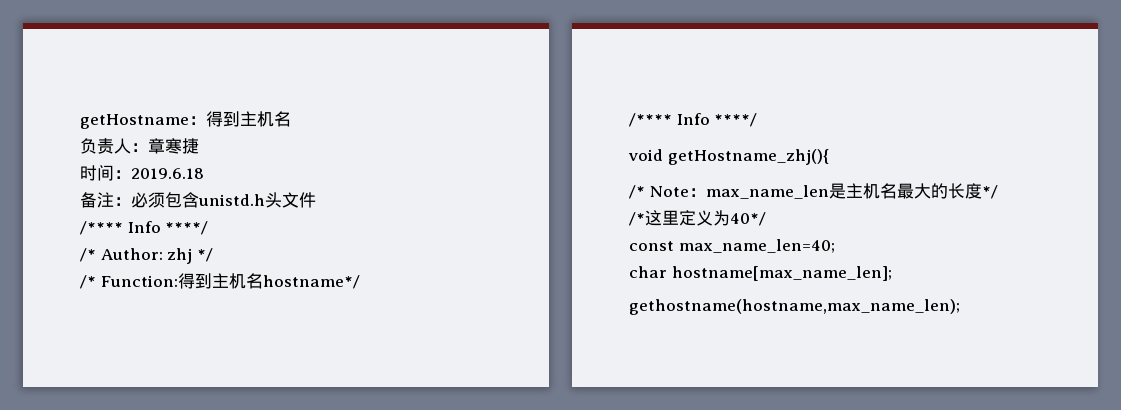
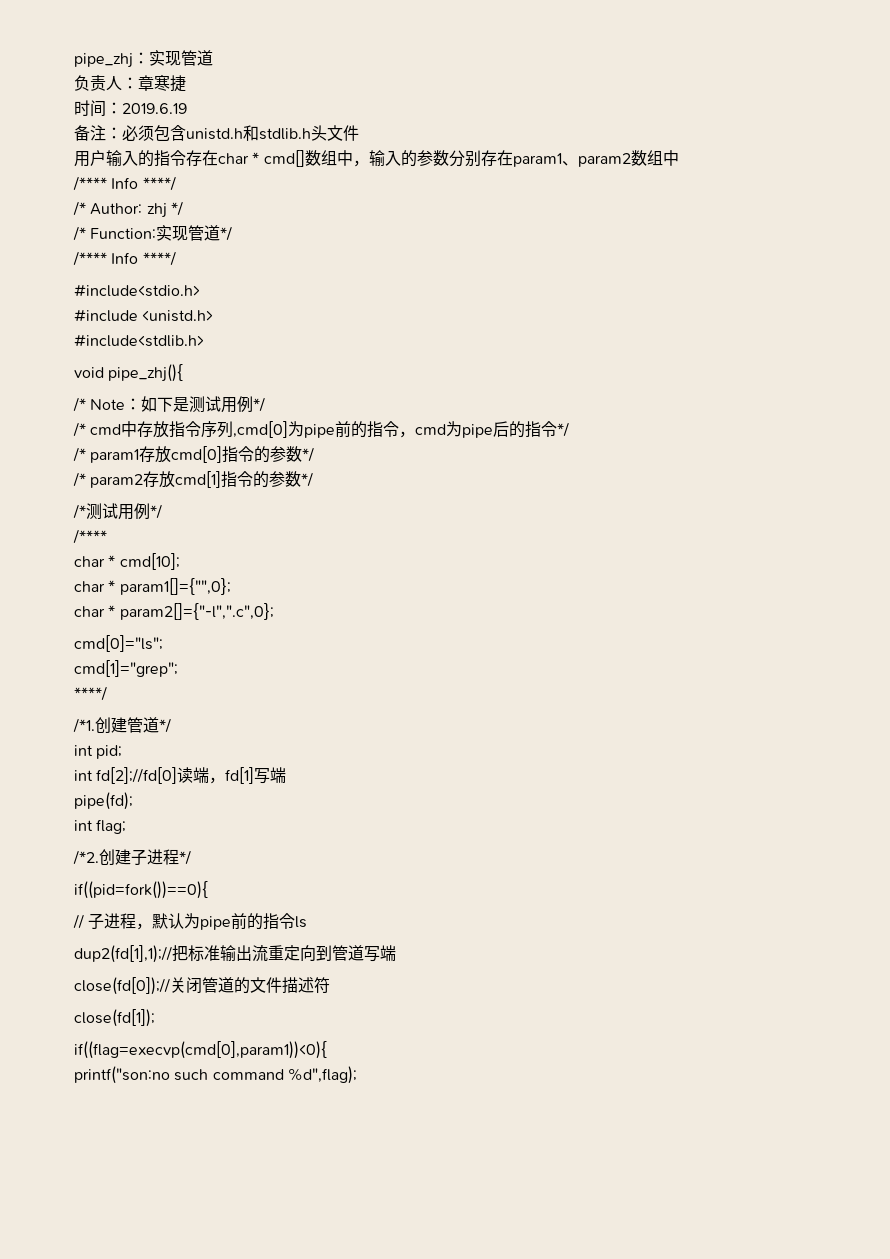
[80,111,291,129] getHostname：得到主机名 -> [74,50,213,68] pipe_zhj：实现管道
[131,168,204,179] 2019.6.18 -> [122,103,187,114] 2019.6.19
(265, 200) none -> [243,125,311,141] 和stdlib.h
(316, 200) none -> [74,150,679,167] // 用户输入的指令存在char * cmd[]数组中，输入的参数分别存在param1、param2数组中
[177,273,360,289] [629,113,758,127] 得到主机名hostname*/ // /**** Info ****/ -> [156,225,233,241] [73,251,176,266] [74,284,200,297] [74,309,214,322] [74,334,204,347] 实现管道*/ // /**** Info ****/ // #include<stdio.h> // #include <unistd.h> // #include<stdlib.h>
[667,149,829,165] getHostname_zhj(){ -> [108,364,184,382] pipe_zhj(){
[705,183,998,199] [629,210,766,226] [629,239,835,253] [629,266,892,281] [629,299,960,315] max_name_len是主机名最大的长度*/ // /*这里定义为40*/ // const max_name_len=40; // char hostname[max_name_len]; // gethostname(hostname,max_name_len); -> [141,396,266,413] [73,421,570,438] [73,446,315,463] [73,471,314,488] [73,503,162,520] [73,529,107,544] [74,553,180,570] [74,578,231,595] [74,603,274,620] [74,635,163,652] [74,660,178,677] [74,686,107,701] [73,717,171,734] [74,745,123,759] [74,767,287,784] [74,792,133,810] [74,819,127,834] [73,849,191,866] [74,881,208,899] [73,913,308,930] [74,945,396,963] [74,977,330,995] [74,1009,155,1027] [74,1041,327,1059] [74,1066,357,1084] 如下是测试用例*/ // /* cmd中存放指令序列,cmd[0]为pipe前的指令，cmd为pipe后的指令*/ // /* param1存放cmd[0]指令的参数*/ // /* param2存放cmd[1]指令的参数*/ // /*测试用例*/ // /**** // char * cmd[10]; // char * param1[]={"",0}; // char * param2[]={"-l",".c",0}; // cmd[0]="ls"; // cmd[1]="grep"; // ****/ // /*1.创建管道*/ // int pid; // int fd[2];//fd[0]读端，fd[1]写端 // pipe(fd); // int flag; // /*2.创建子进程*/ // if((pid=fork())==0){ // // 子进程，默认为pipe前的指令ls // dup2(fd[1],1);//把标准输出流重定向到管道写端 // close(fd[0]);//关闭管道的文件描述符 // close(fd[1]); // if((flag=execvp(cmd[0],param1))<0){ // printf("son:no such command %d",flag);

